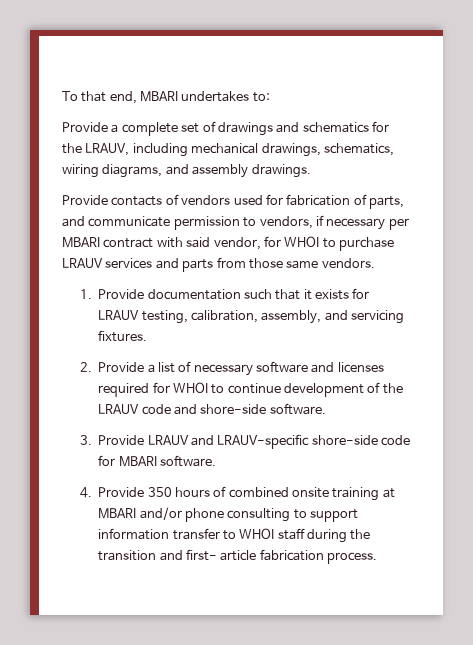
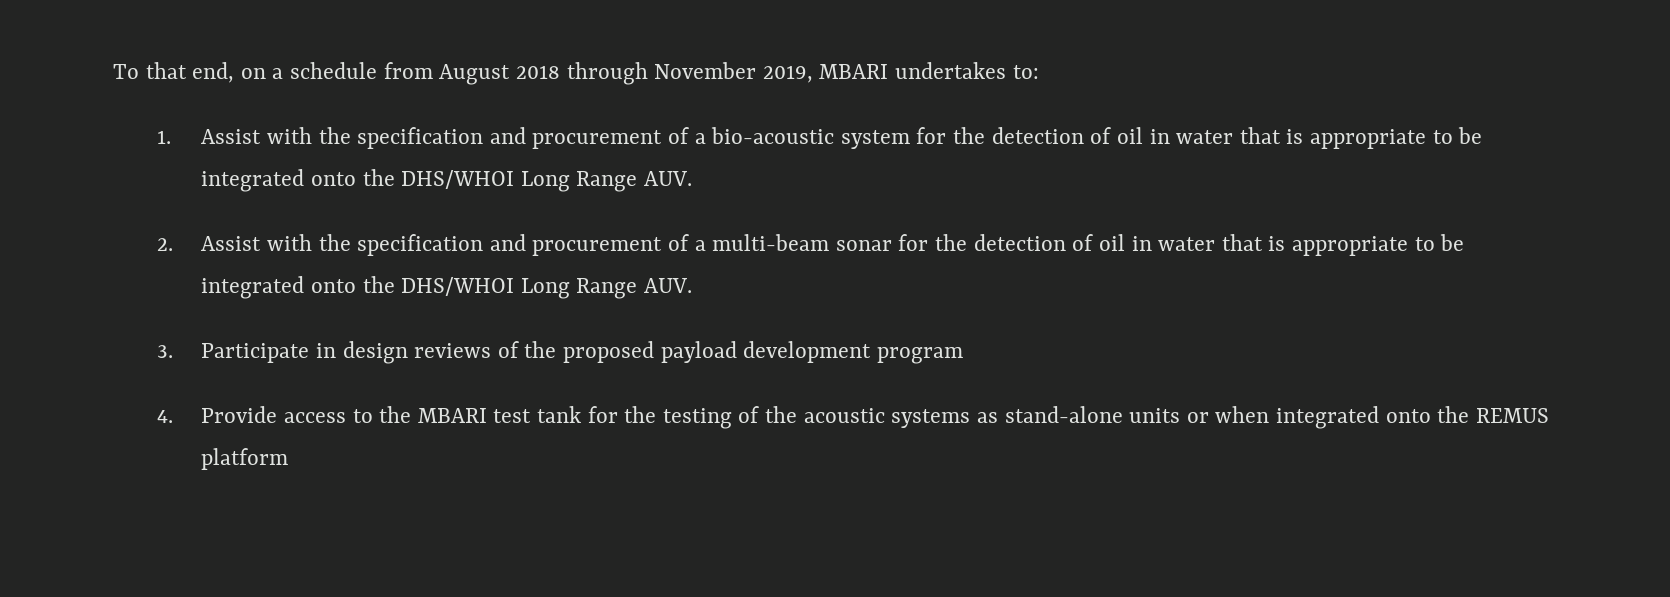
[140,91,270,102] [62,121,389,136] [62,143,394,157] [62,164,311,178] [62,194,404,209] [62,215,409,230] [62,236,394,251] [62,257,375,272] [79,288,370,300] [98,310,405,324] [98,330,148,342] [79,361,384,376] [98,382,403,397] [98,403,326,415] [79,434,411,449] [98,455,216,467] [79,486,395,501] [98,507,359,522] [98,528,371,543] [98,549,378,564] MBARI undertakes to: // Provide a complete set of drawings and schematics for the LRAUV, including mechanical drawings, schematics, wiring diagrams, and assembly drawings. // Provide contacts of vendors used for fabrication of parts, and communicate permission to vendors, if necessary per MBARI contract with said vendor, for WHOI to purchase LRAUV services and parts from those same vendors. // 1. Provide documentation such that it exists for LRAUV testing, calibration, assembly, and servicing fixtures. // 2. Provide a list of necessary software and licenses required for WHOI to continue development of the LRAUV code and shore-side software. // 3. Provide LRAUV and LRAUV-specific shore-side code for MBARI software. // 4. Provide 350 hours of combined onsite training at MBARI and/or phone consulting to support information transfer to WHOI staff during the transition and first- article fabrication process. -> [240,62,1039,85] [157,127,1483,149] [201,169,692,192] [157,234,1465,256] [201,276,692,299] [157,341,963,364] [157,406,1549,429] [201,448,289,470] on a schedule from August 2018 through November 2019, MBARI undertakes to: // 1. Assist with the specification and procurement of a bio-acoustic system for the detection of oil in water that is appropriate to be integrated onto the DHS/WHOI Long Range AUV. // 2. Assist with the specification and procurement of a multi-beam sonar for the detection of oil in water that is appropriate to be integrated onto the DHS/WHOI Long Range AUV. // 3. Participate in design reviews of the proposed payload development program // 4. Provide access to the MBARI test tank for the testing of the acoustic systems as stand-alone units or when integrated onto the REMUS platform

